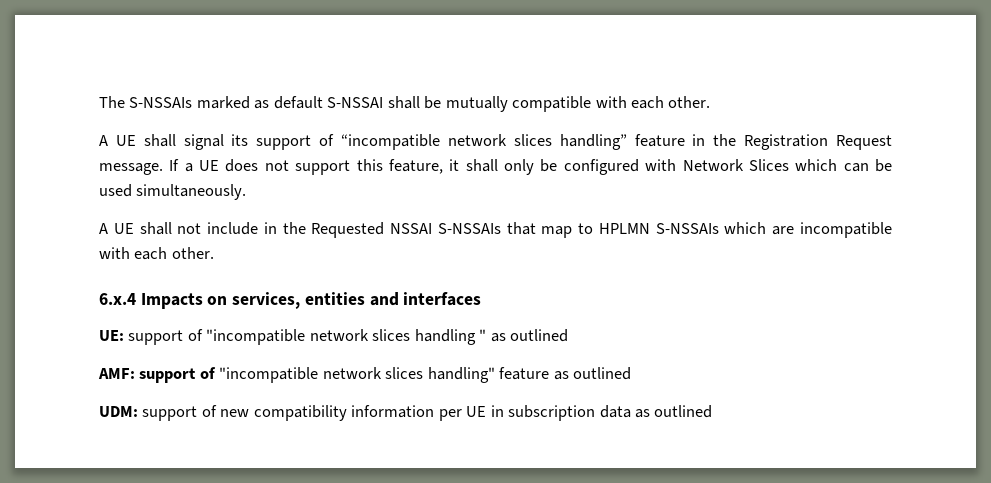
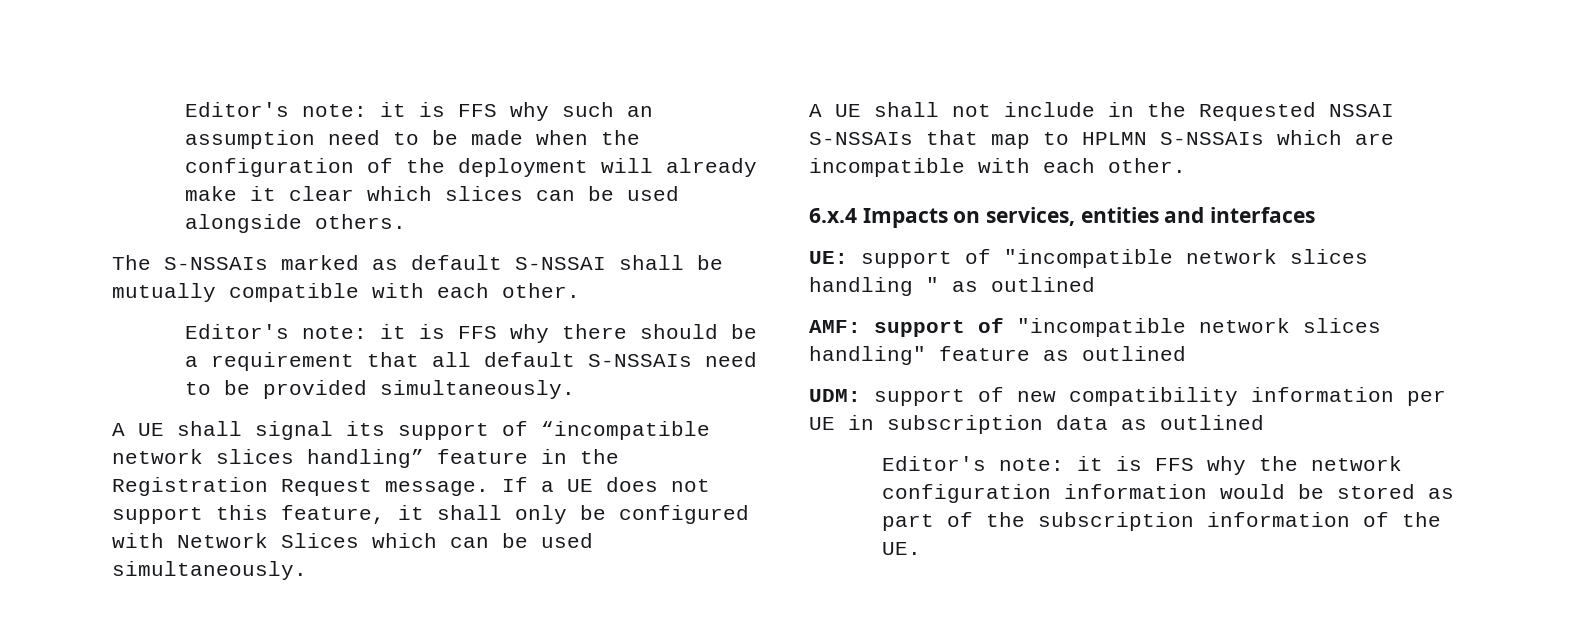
(99, 102) none -> [185,102,654,121] [185,130,641,149] [185,158,758,177] [185,186,680,201] [185,214,407,233] Editor's note: it is FFS why such an assumption need to be made when the configuration of the deployment will already make it clear which slices can be used alongside others. //
(711, 102) none -> [185,324,758,343] [185,352,758,371] [185,380,576,399] // Editor's note: it is FFS why there should be a requirement that all default S-NSSAIs need to be provided simultaneously.
(713, 411) none -> [882,456,1403,475] [882,484,1455,503] [882,512,1442,531] [882,542,922,555] // Editor's note: it is FFS why the network configuration information would be stored as part of the subscription information of the UE.

